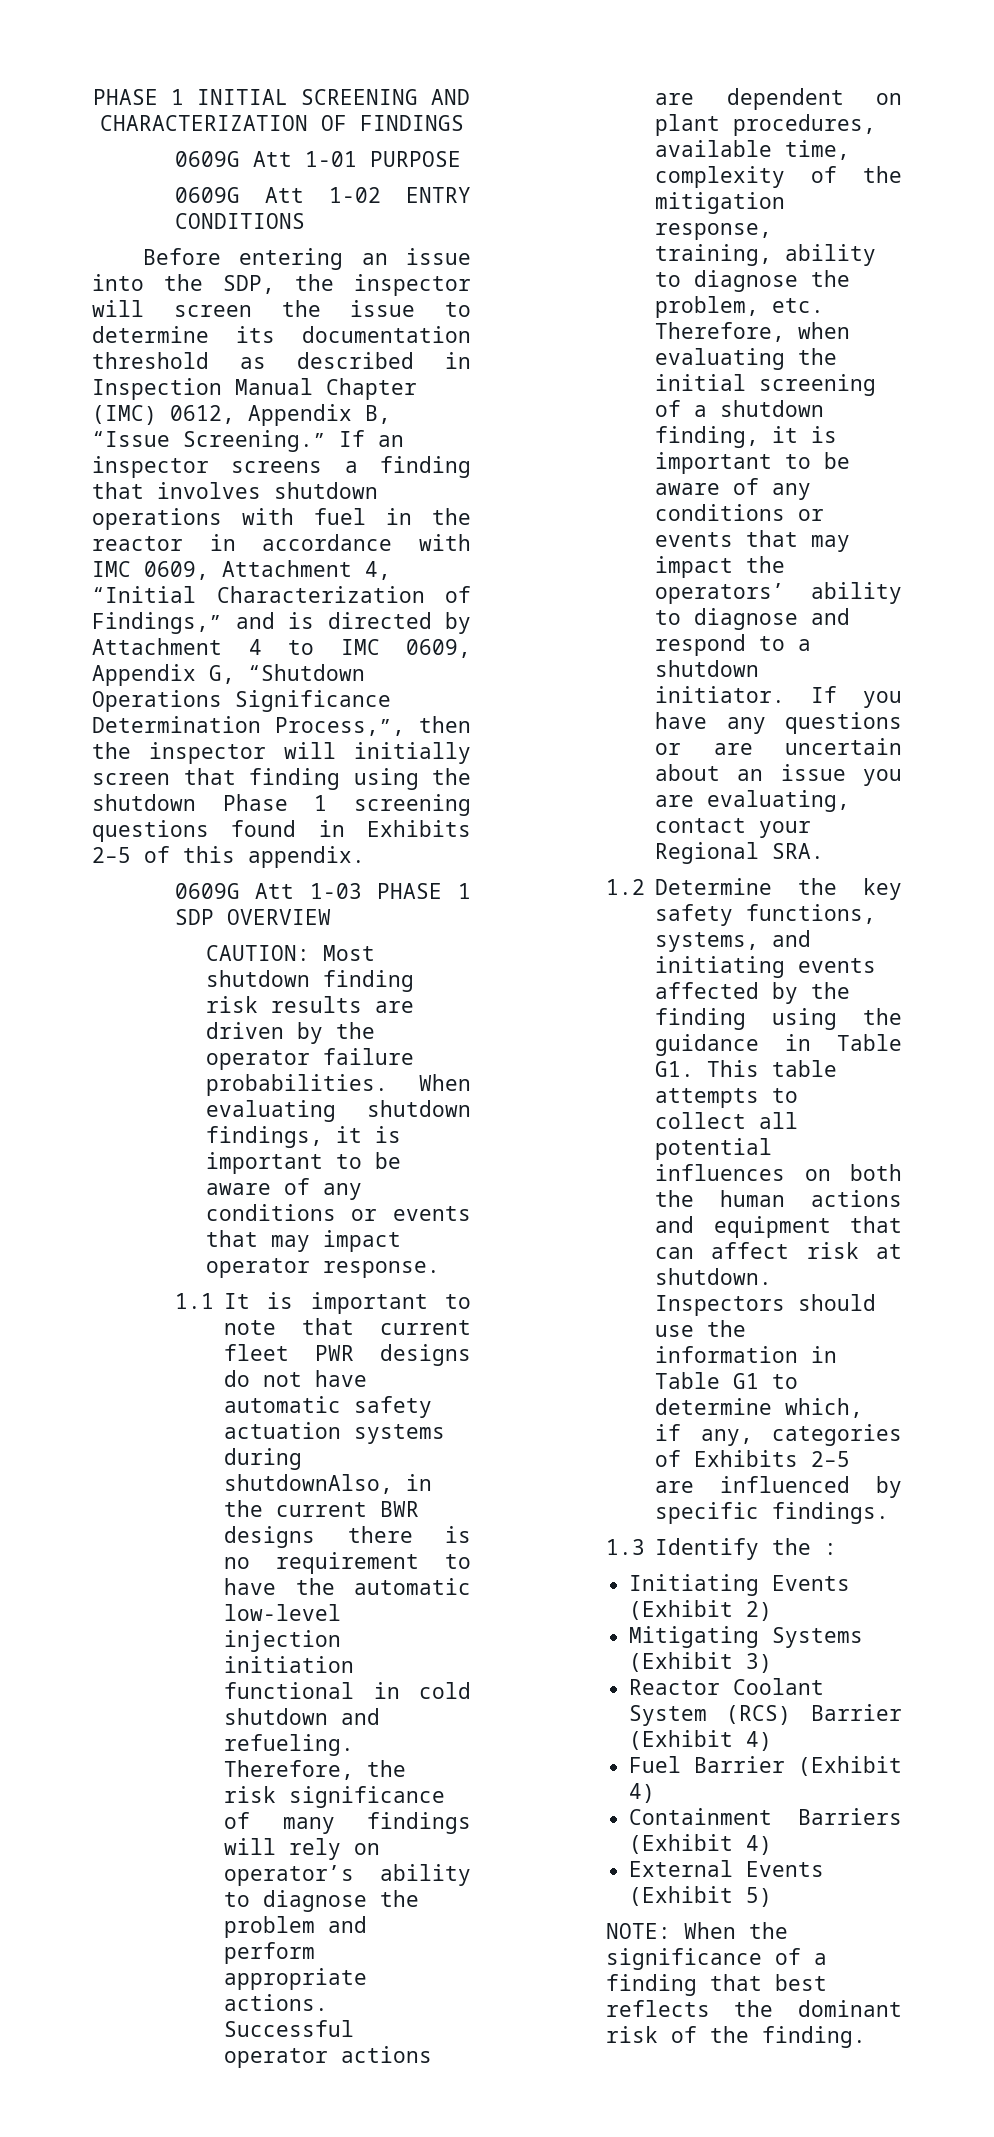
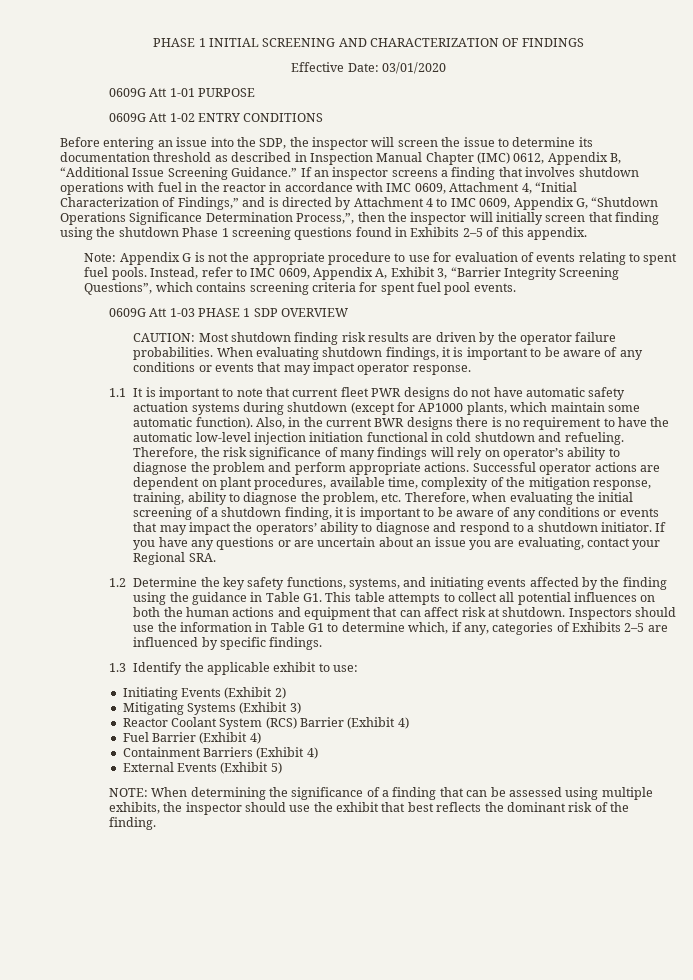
(464, 123) none -> [291,62,446,74] // Effective Date: 03/01/2020
[92,430,326,452] “Issue Screening.” -> [60,167,298,180] “Additional Issue Screening Guidance.”
(365, 857) none -> [84,252,678,265] [84,267,620,280] [84,282,516,295] // Note: Appendix G is not the appropriate procedure to use for evaluation of events relating to spent fuel pools. Instead, refer to IMC 0609, Appendix A, Exhibit 3, “Barrier Integrity Screening Questions”, which contains screening criteria for spent fuel pool events.
[224,1474,394,1494] shutdownAlso, -> [287,402,640,415] [133,417,285,429] shutdown (except for AP1000 plants, which maintain some automatic function). Also,
[824,1543,838,1555] : -> [206,662,359,675] applicable exhibit to use:
(736, 1930) none -> [190,787,266,800] determining
(762, 1982) none -> [466,787,653,800] [108,802,406,815] can be assessed using multiple exhibits, the inspector should use the exhibit that

